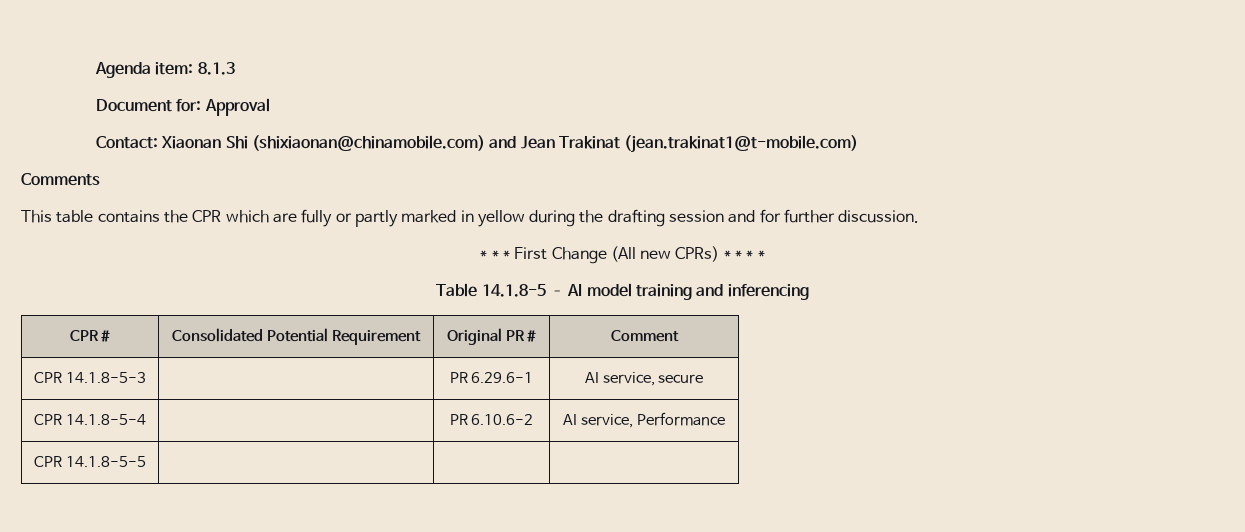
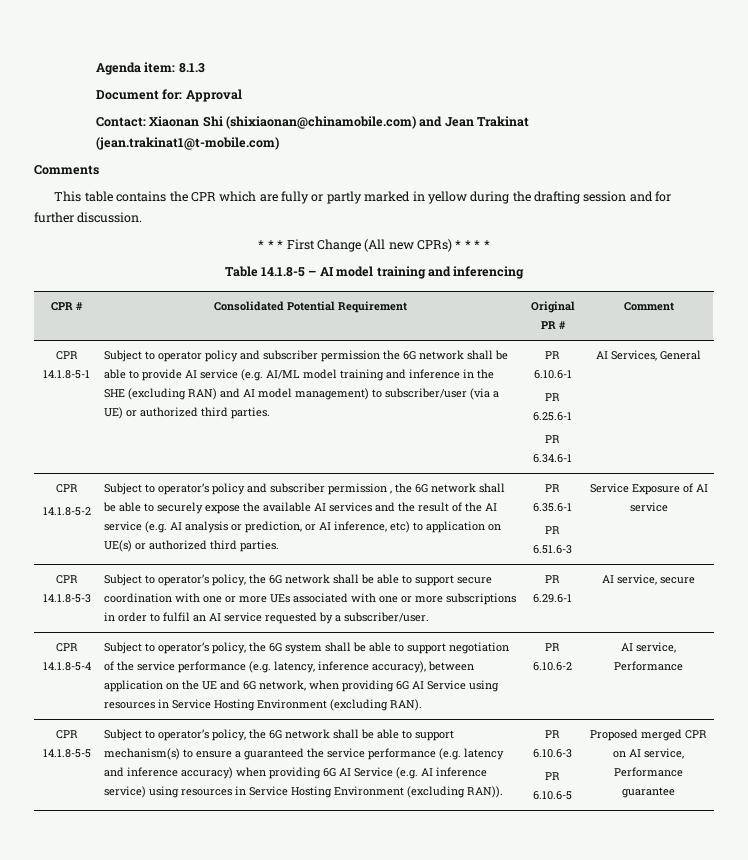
[65,372,146,383] 14.1.8-5-3 | -> [43,370,90,379] [103,350,508,362] [103,369,494,381] [103,388,499,400] [103,407,270,419] [545,351,560,359] [533,370,572,379] [545,393,560,401] [533,412,572,421] [545,435,560,443] [533,454,572,463] [596,350,701,361] [55,484,78,493] [42,507,91,516] [103,483,505,495] [102,502,497,514] [103,521,501,533] [103,540,279,552] [545,484,560,492] [533,503,572,512] [545,526,560,534] [533,545,572,554] [589,483,708,495] [629,502,668,512] [55,575,78,584] [42,594,91,603] [103,574,492,586] [103,593,516,605] [103,612,429,624] 14.1.8-5-1 | Subject to operator policy and subscriber permission the 6G network shall be able to provide AI service (e.g. AI/ML model training and inference in the SHE (excluding RAN) and AI model management) to subscriber/user (via a UE) or authorized third parties. | PR 6.10.6-1 // PR 6.25.6-1 // PR 6.34.6-1 | AI Services, General // CPR // 14.1.8-5-2 | Subject to operator’s policy and subscriber permission , the 6G network shall be able to securely expose the available AI services and the result of the AI service (e.g. AI analysis or prediction, or AI inference, etc) to application on UE(s) or authorized third parties. | PR 6.35.6-1 // PR 6.51.6-3 | Service Exposure of AI service // CPR 14.1.8-5-3 | Subject to operator’s policy, the 6G network shall be able to support secure coordination with one or more UEs associated with one or more subscriptions in order to fulfil an AI service requested by a subscriber/user.
(146, 419) none -> [103,642,509,654] [103,661,474,673] [103,680,499,692] [103,699,422,711] Subject to operator’s policy, the 6G system shall be able to support negotiation of the service performance (e.g. latency, inference accuracy), between application on the UE and 6G network, when providing 6G AI Service using resources in Service Hosting Environment (excluding RAN).
(146, 461) | | -> [103,729,454,741] [103,748,504,760] [103,767,487,779] [103,786,503,798] [545,730,560,738] [533,749,572,758] [545,772,560,780] [533,791,572,800] [590,729,707,741] [613,748,684,759] [614,767,683,777] [622,787,675,798] Subject to operator’s policy, the 6G network shall be able to support mechanism(s) to ensure a guaranteed the service performance (e.g. latency and inference accuracy) when providing 6G AI Service (e.g. AI inference service) using resources in Service Hosting Environment (excluding RAN)). | PR 6.10.6-3 // PR 6.10.6-5 | Proposed merged CPR on AI service, Performance guarantee

